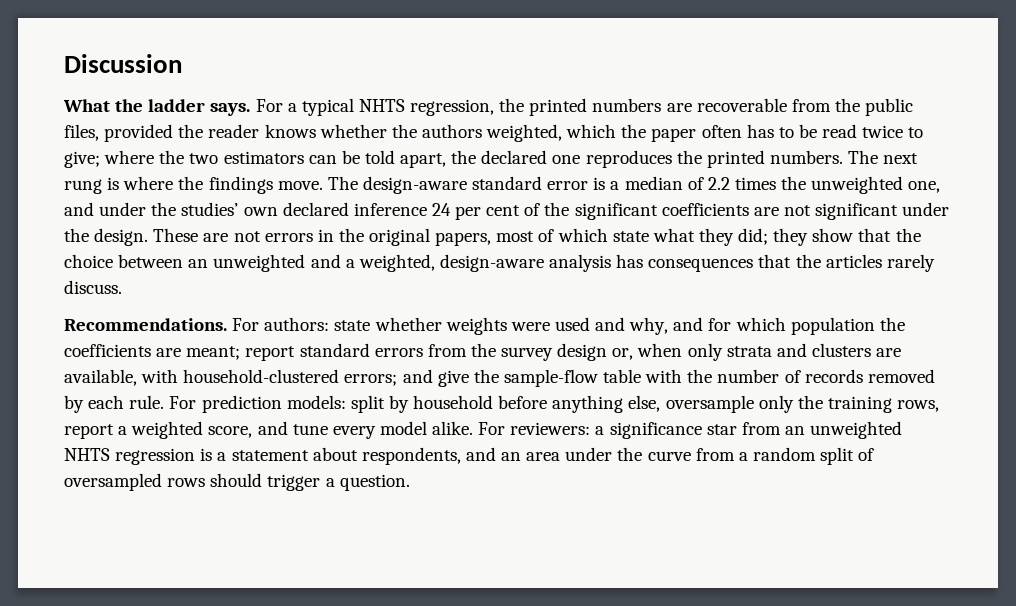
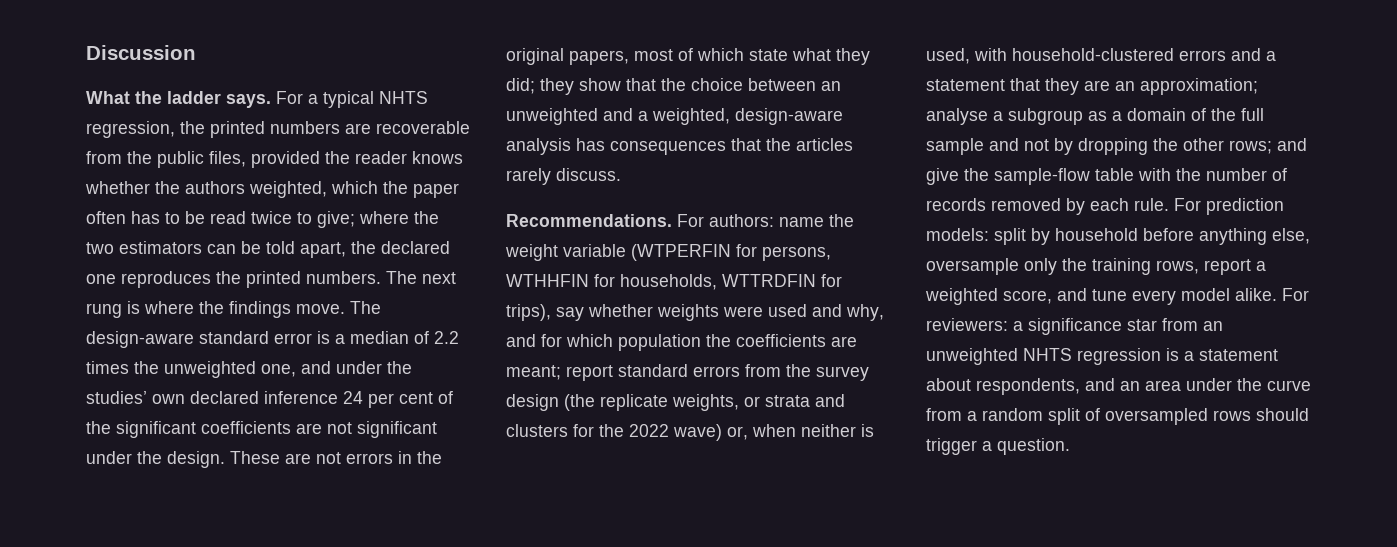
[334,320,371,331] state -> [779,214,854,227] [505,244,831,261] [506,274,842,290] [506,304,584,321] name the weight variable (WTPERFIN for persons, WTHHFIN for households, WTTRDFIN for trips), say
[612,343,902,361] [64,369,398,386] or, when only strata and clusters are available, with household-clustered errors; -> [564,394,845,411] [506,424,874,441] [926,48,1276,64] [926,78,1258,95] [926,108,1264,125] [926,138,1272,155] (the replicate weights, or strata and clusters for the 2022 wave) or, when neither is used, with household-clustered errors and a statement that they are an approximation; analyse a subgroup as a domain of the full sample and not by dropping the other rows;

